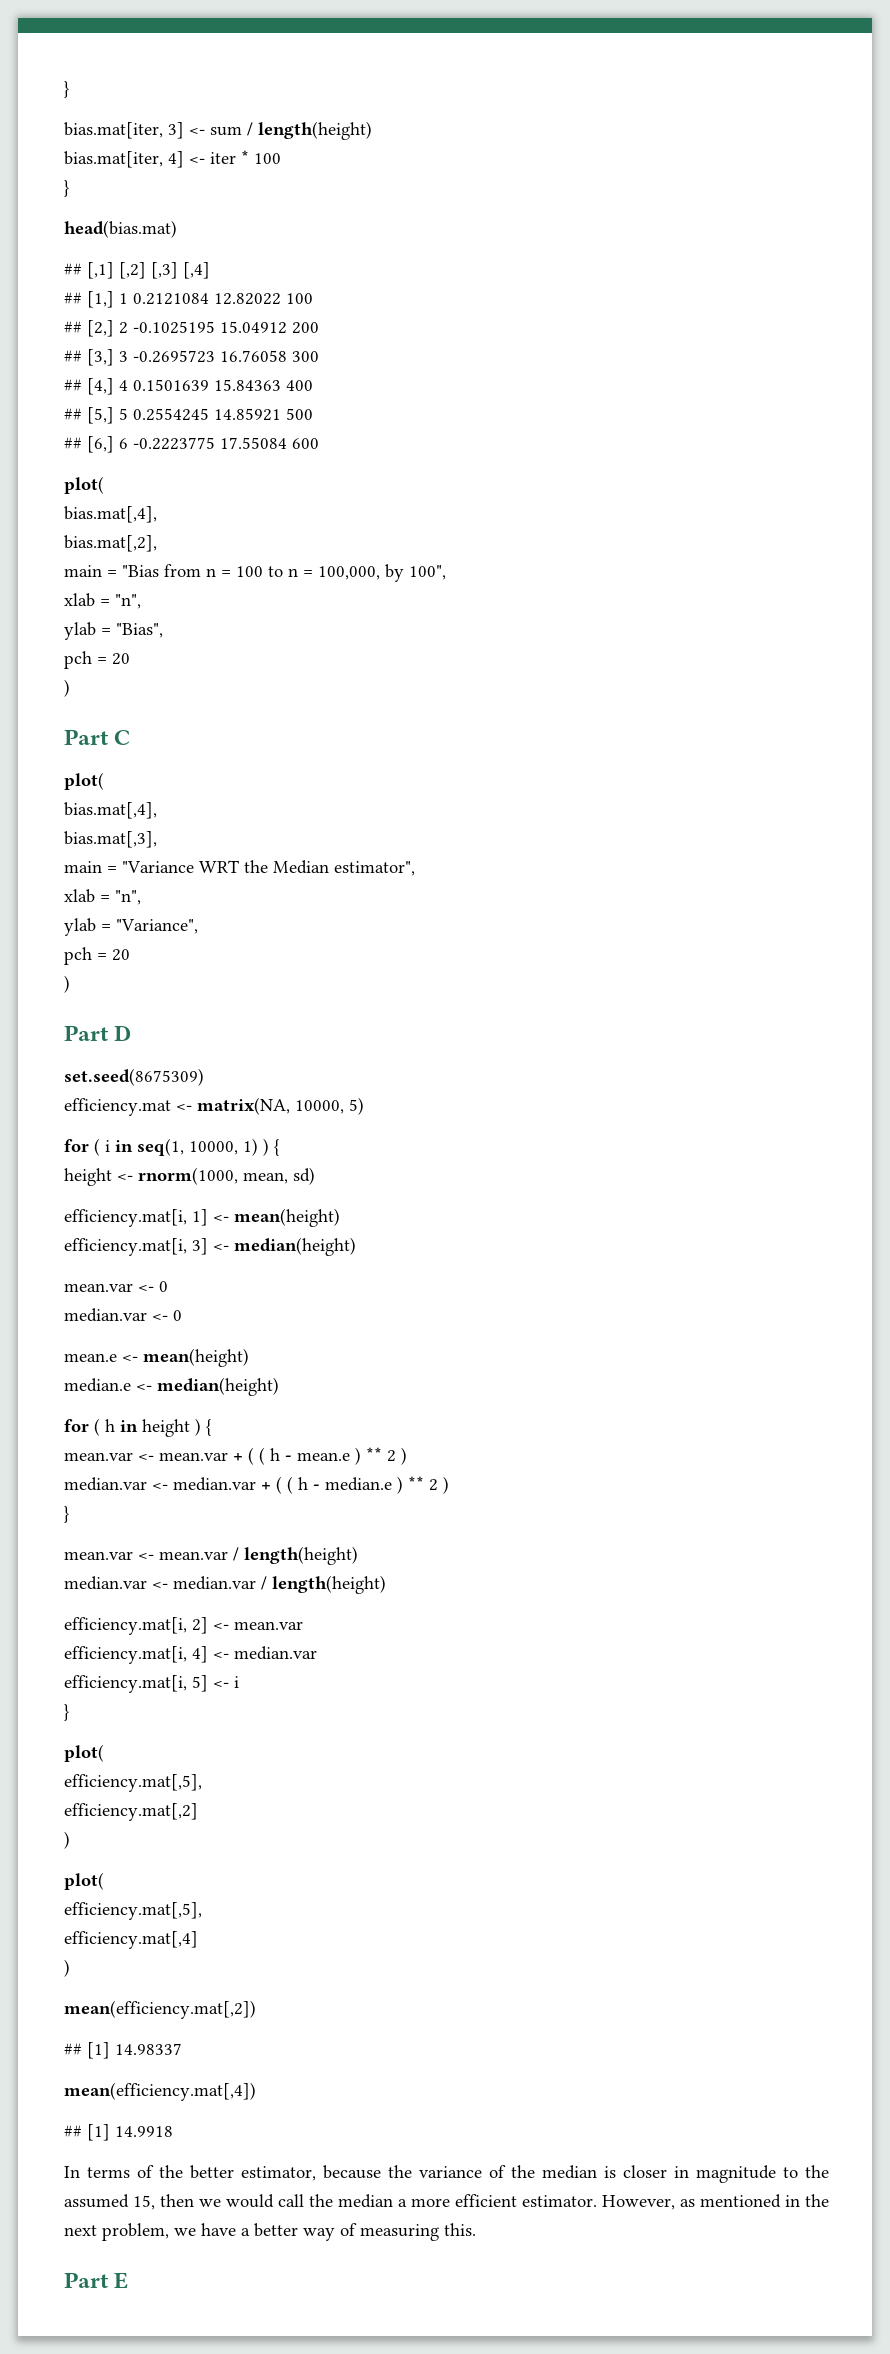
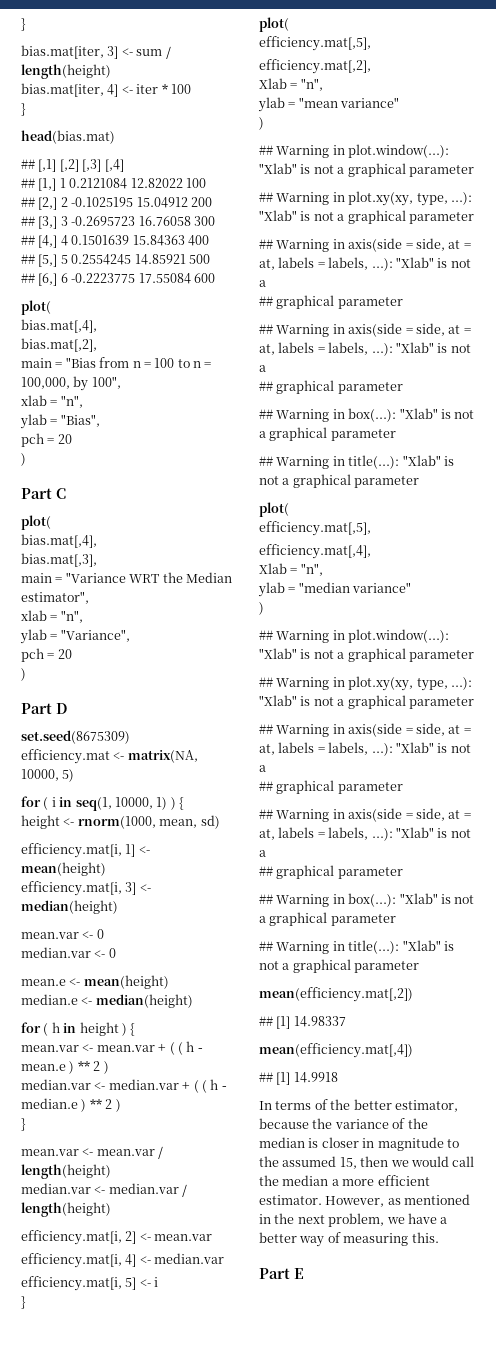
[64,1803,198,1821] [64,1831,70,1849] [64,1872,104,1890] [64,1902,202,1920] [64,1931,198,1949] [64,1959,70,1977] efficiency.mat[,2] // ) // plot( // efficiency.mat[,5], // efficiency.mat[,4] // ) -> [259,59,371,74] [259,78,323,91] [258,97,400,112] [259,117,264,130] [259,144,450,158] [259,163,474,177] [259,191,472,206] [259,210,474,224] [259,238,471,252] [259,257,471,271] [259,280,266,287] [259,295,403,309] [259,323,471,337] [259,342,471,356] [259,365,266,372] [259,380,403,394] [259,408,475,422] [259,427,396,441] [259,455,454,469] [259,474,420,488] [259,502,289,517] [259,521,371,536] [259,544,371,559] [259,563,323,576] [258,582,412,597] [259,602,264,615] [259,629,450,643] [259,648,474,662] [259,676,472,691] [259,695,474,709] [259,723,471,737] [259,742,471,756] [259,765,266,772] [259,780,403,794] [259,808,471,822] [259,827,471,841] [259,850,266,857] [259,865,403,879] [259,893,475,907] [259,912,396,926] [259,940,454,954] [259,959,420,973] efficiency.mat[,2], // Xlab = "n", // ylab = "mean variance" // ) // ## Warning in plot.window(...): "Xlab" is not a graphical parameter // ## Warning in plot.xy(xy, type, ...): "Xlab" is not a graphical parameter // ## Warning in axis(side = side, at = at, labels = labels, ...): "Xlab" is not a // ## graphical parameter // ## Warning in axis(side = side, at = at, labels = labels, ...): "Xlab" is not a // ## graphical parameter // ## Warning in box(...): "Xlab" is not a graphical parameter // ## Warning in title(...): "Xlab" is not a graphical parameter // plot( // efficiency.mat[,5], // efficiency.mat[,4], // Xlab = "n", // ylab = "median variance" // ) // ## Warning in plot.window(...): "Xlab" is not a graphical parameter // ## Warning in plot.xy(xy, type, ...): "Xlab" is not a graphical parameter // ## Warning in axis(side = side, at = at, labels = labels, ...): "Xlab" is not a // ## graphical parameter // ## Warning in axis(side = side, at = at, labels = labels, ...): "Xlab" is not a // ## graphical parameter // ## Warning in box(...): "Xlab" is not a graphical parameter // ## Warning in title(...): "Xlab" is not a graphical parameter

